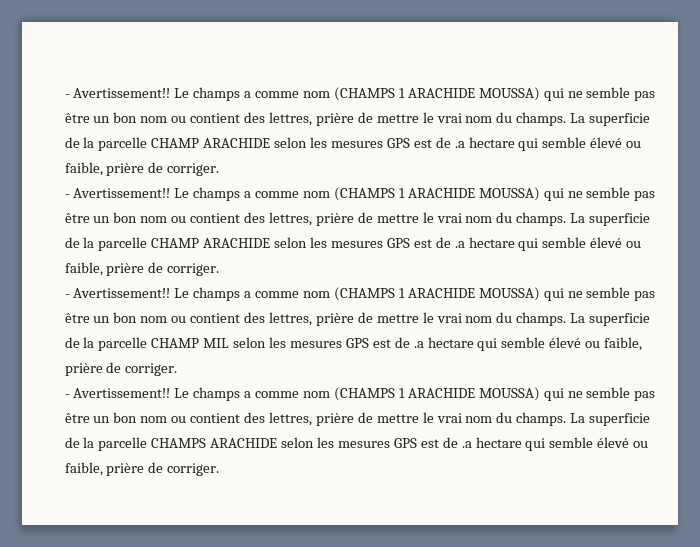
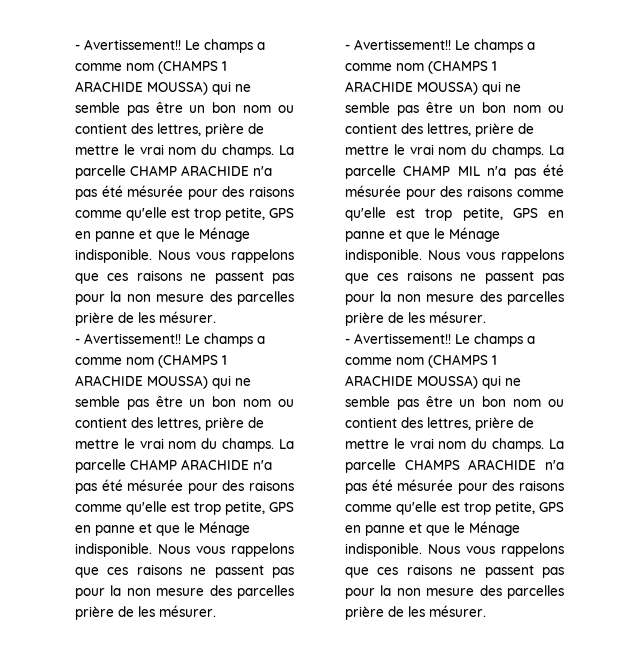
[589,113,651,126] [64,137,642,151] [64,162,220,176] superficie de la parcelle CHAMP ARACHIDE selon les mesures GPS est de .a hectare qui semble élevé ou faible, prière de corriger. -> [74,165,272,179] [74,185,294,200] [74,207,294,221] [74,227,250,242] [74,249,294,263] [74,270,294,284] [74,291,294,305] [74,311,216,326] parcelle CHAMP ARACHIDE n'a pas été mésurée pour des raisons comme qu'elle est trop petite, GPS en panne et que le Ménage indisponible. Nous vous rappelons que ces raisons ne passent pas pour la non mesure des parcelles prière de les mésurer.
[589,213,651,226] [64,237,642,251] [64,262,220,276] superficie de la parcelle CHAMP ARACHIDE selon les mesures GPS est de .a hectare qui semble élevé ou faible, prière de corriger. -> [74,459,272,473] [74,479,294,494] [74,501,294,515] [74,521,250,536] [74,543,294,557] [74,564,294,578] [74,585,294,599] [74,605,216,620] parcelle CHAMP ARACHIDE n'a pas été mésurée pour des raisons comme qu'elle est trop petite, GPS en panne et que le Ménage indisponible. Nous vous rappelons que ces raisons ne passent pas pour la non mesure des parcelles prière de les mésurer.
[589,313,651,326] [64,337,643,351] [64,362,178,376] superficie de la parcelle CHAMP MIL selon les mesures GPS est de .a hectare qui semble élevé ou faible, prière de corriger. -> [344,164,564,179] [344,185,564,200] [344,207,564,221] [344,227,500,242] [344,249,564,263] [344,270,564,284] [344,291,564,305] [344,311,486,326] parcelle CHAMP MIL n'a pas été mésurée pour des raisons comme qu'elle est trop petite, GPS en panne et que le Ménage indisponible. Nous vous rappelons que ces raisons ne passent pas pour la non mesure des parcelles prière de les mésurer.
[589,413,651,426] [64,437,649,451] [64,462,220,476] superficie de la parcelle CHAMPS ARACHIDE selon les mesures GPS est de .a hectare qui semble élevé ou faible, prière de corriger. -> [344,459,564,473] [344,479,564,494] [344,501,564,515] [344,521,520,536] [344,543,564,557] [344,564,564,578] [344,585,564,599] [344,605,486,620] parcelle CHAMPS ARACHIDE n'a pas été mésurée pour des raisons comme qu'elle est trop petite, GPS en panne et que le Ménage indisponible. Nous vous rappelons que ces raisons ne passent pas pour la non mesure des parcelles prière de les mésurer.

